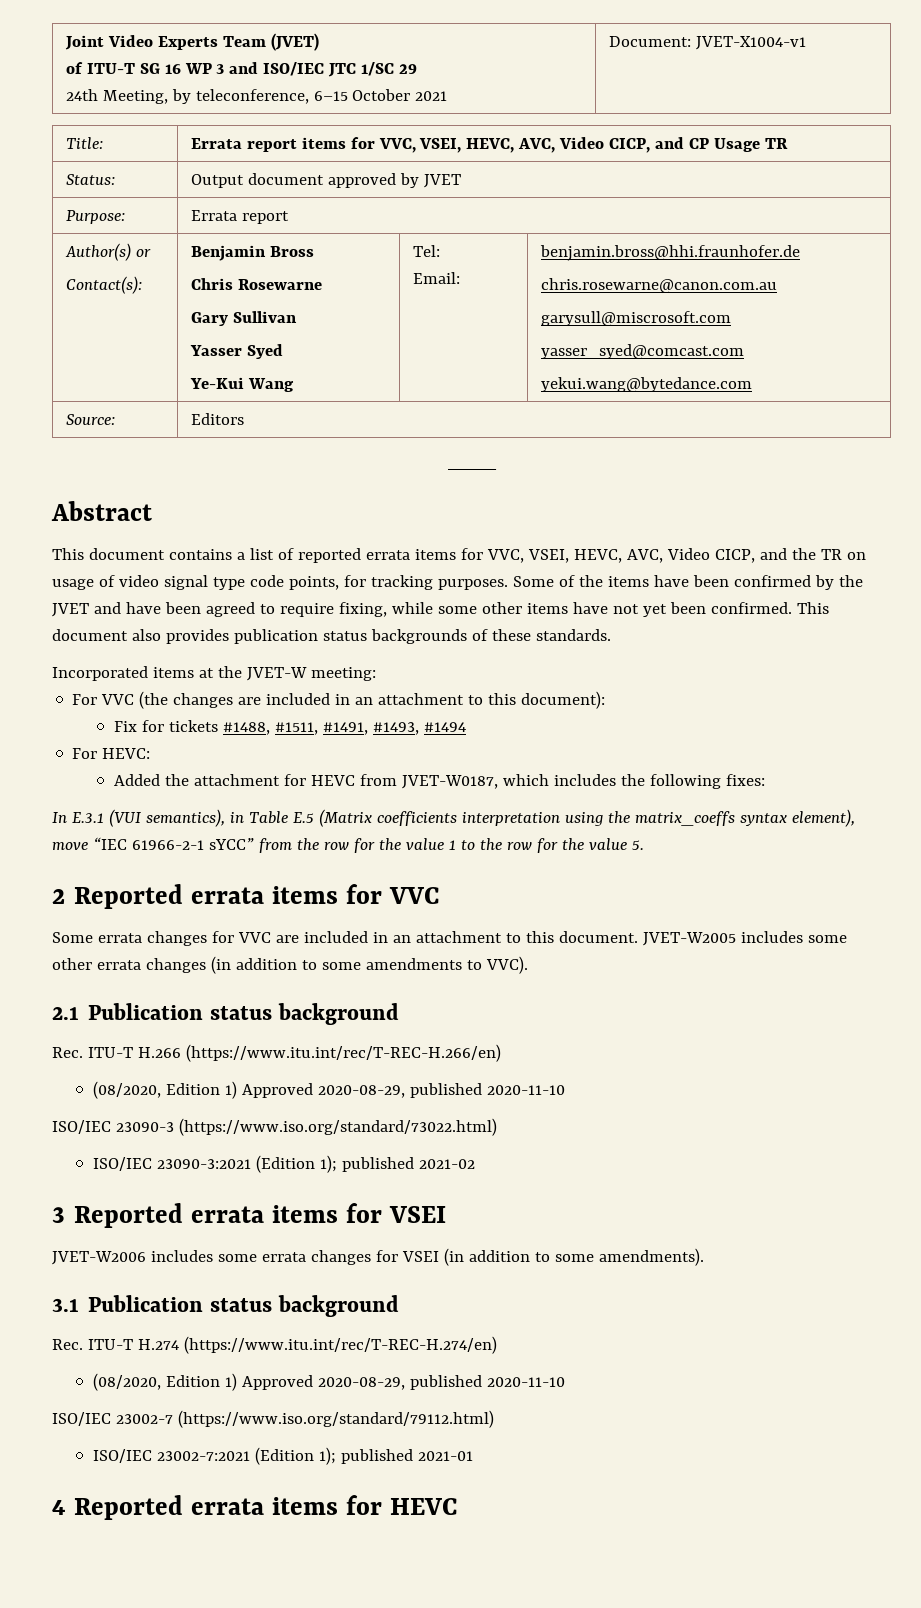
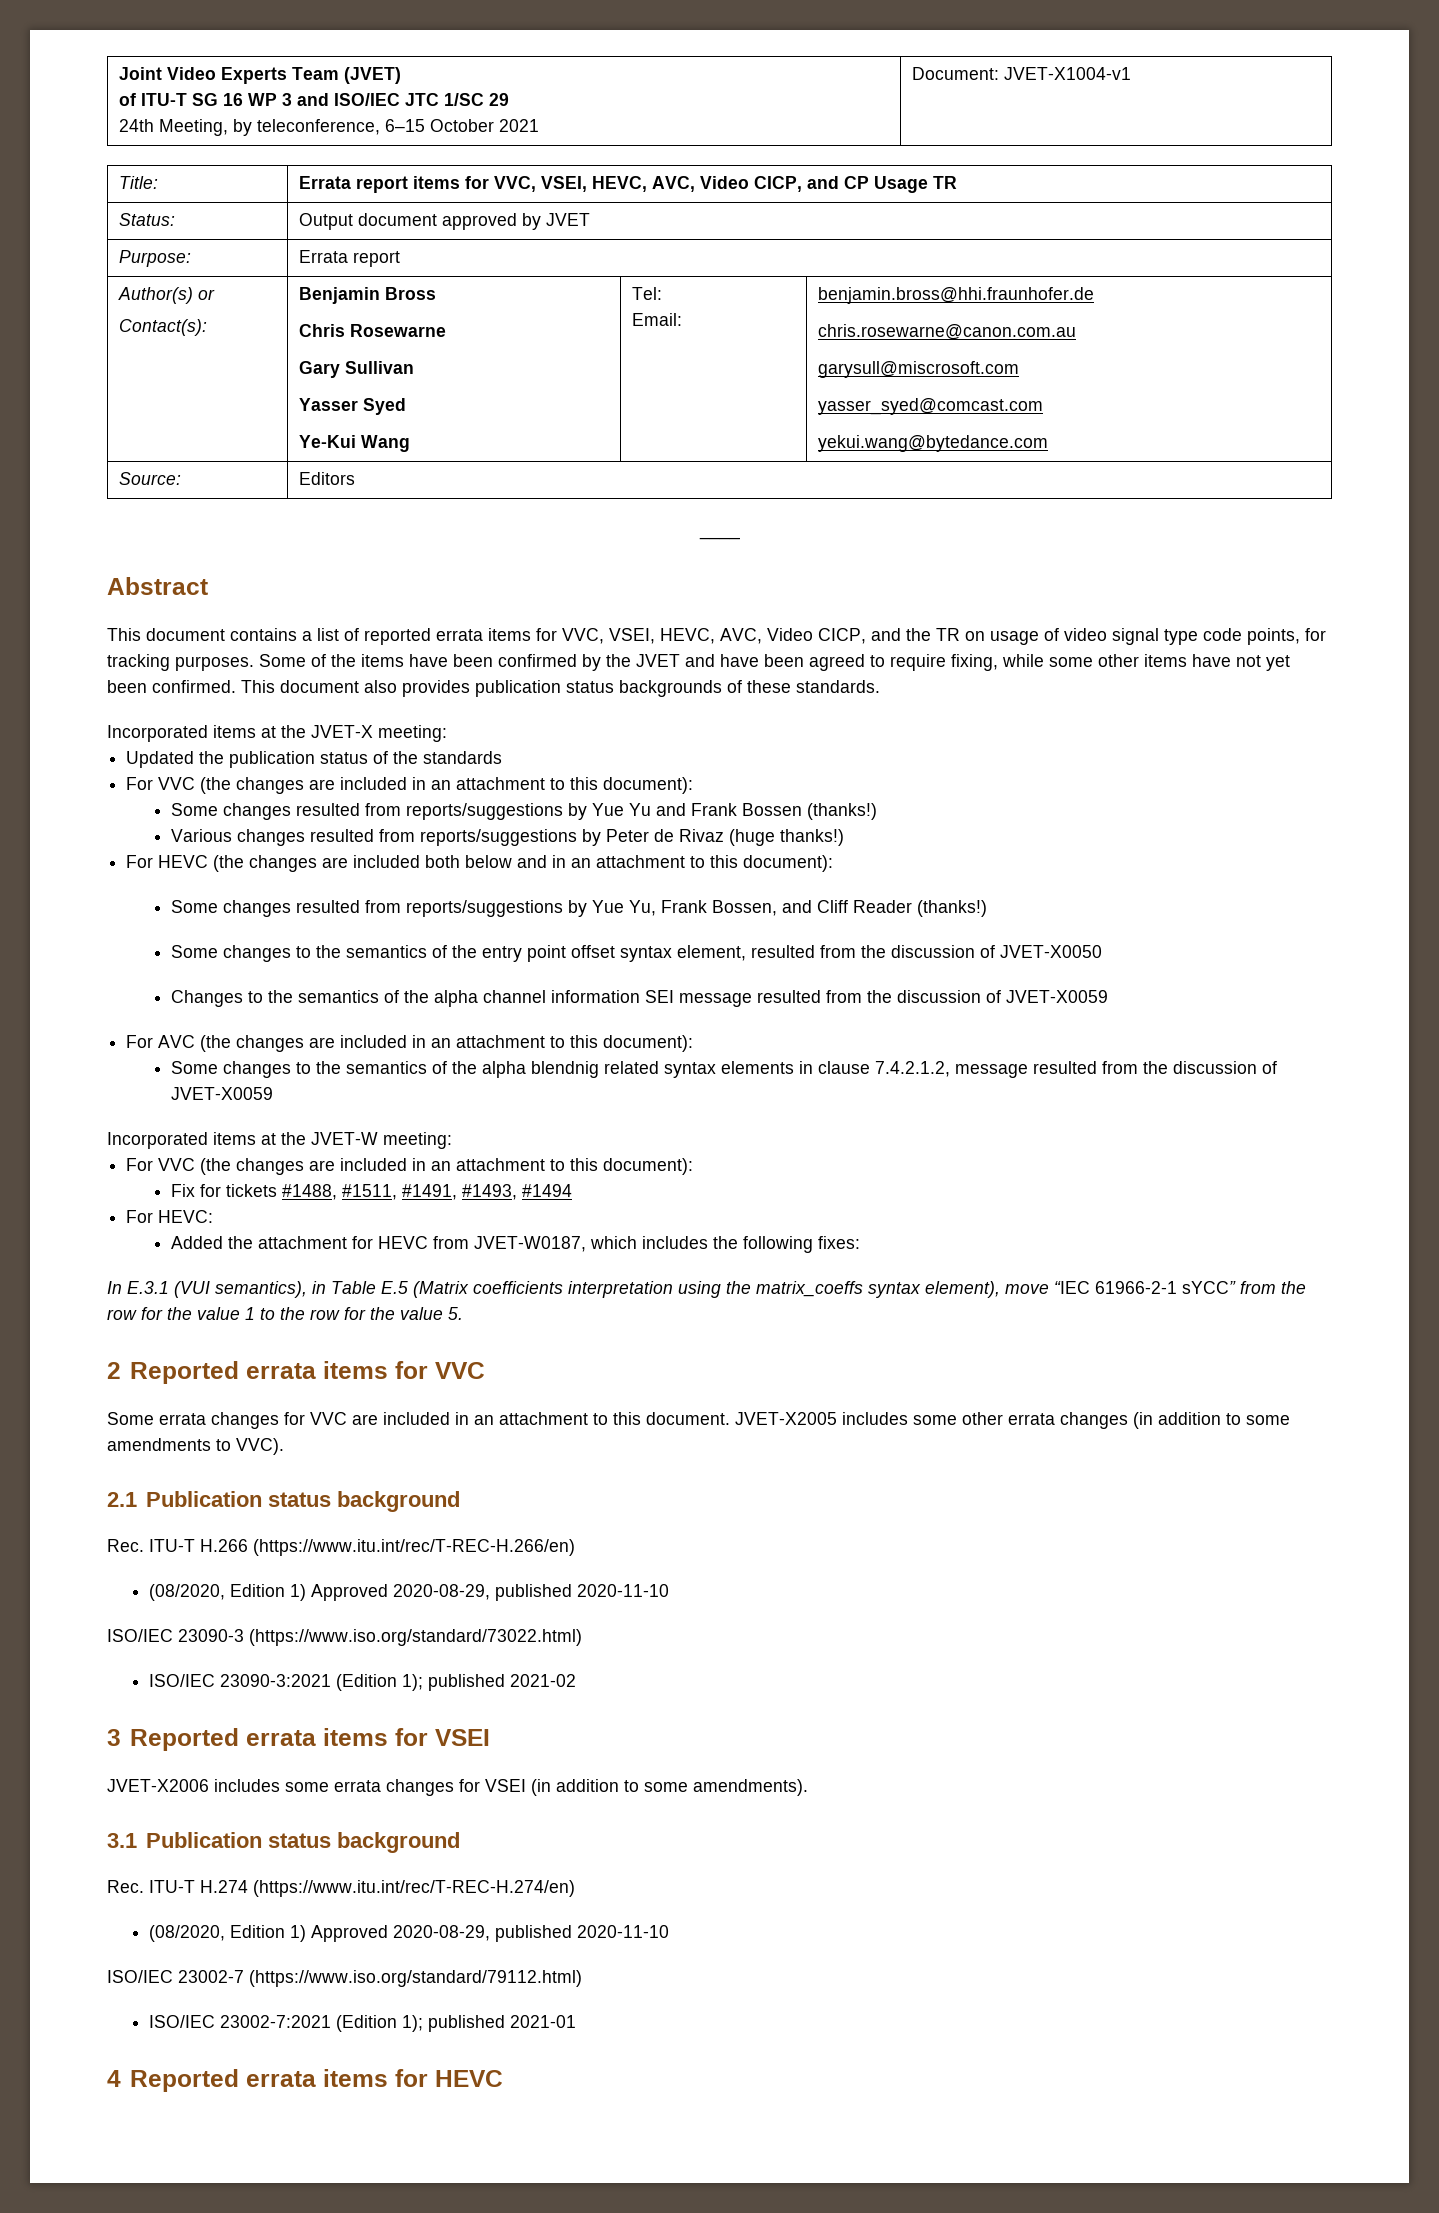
(611, 635) none -> [107,725,447,742] [126,751,503,768] [126,777,694,794] [170,803,877,820] [170,829,844,846] [126,855,834,872] [170,900,987,917] [170,945,1102,962] [170,990,1108,1007] [126,1035,694,1052] [170,1061,1277,1078] [170,1087,273,1100] // Incorporated items at the JVET-X meeting: // Updated the publication status of the standards // For VVC (the changes are included in an attachment to this document): // Some changes resulted from reports/suggestions by Yue Yu and Frank Bossen (thanks!) // Various changes resulted from reports/suggestions by Peter de Rivaz (huge thanks!) // For HEVC (the changes are included both below and in an attachment to this document): // Some changes resulted from reports/suggestions by Yue Yu, Frank Bossen, and Cliff Reader (thanks!) // Some changes to the semantics of the entry point offset syntax element, resulted from the discussion of JVET-X0050 // Changes to the semantics of the alpha channel information SEI message resulted from the discussion of JVET-X0059 // For AVC (the changes are included in an attachment to this document): // Some changes to the semantics of the alpha blendnig related syntax elements in clause 7.4.2.1.2, message resulted from the discussion of JVET-X0059
[642,932,736,946] JVET-W2005 -> [735,1412,837,1425] JVET-X2005
[52,1251,146,1265] JVET-W2006 -> [107,1779,209,1792] JVET-X2006

